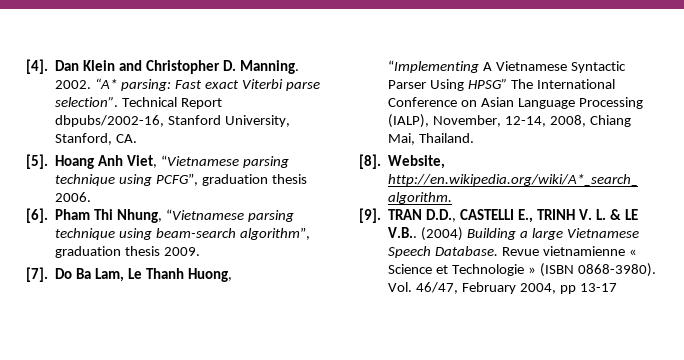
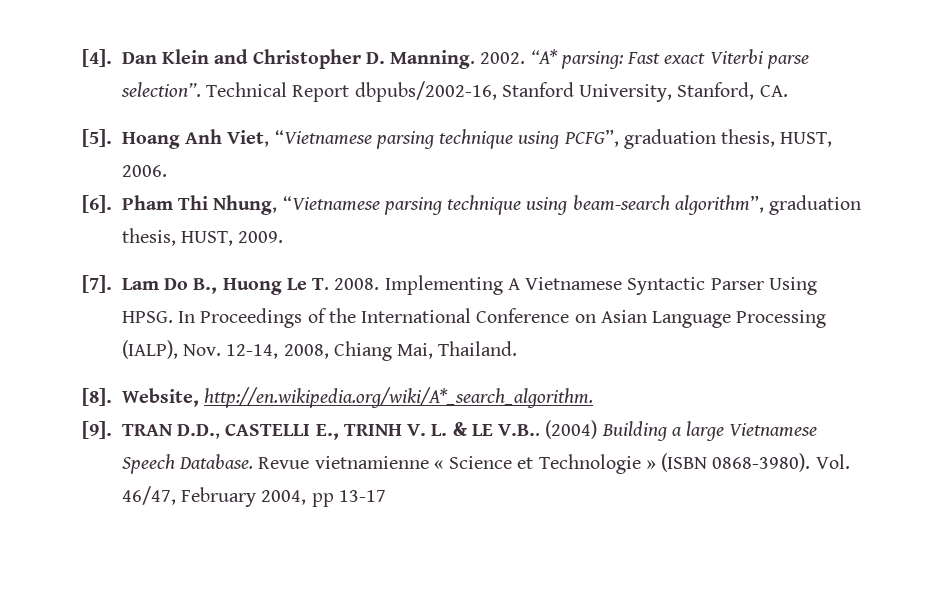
[271,174,307,184] thesis -> [721,129,833,147] thesis, HUST,
[125,246,161,256] thesis -> [121,228,234,246] thesis, HUST,
[55,268,232,282] [388,60,480,73] Do Ba Lam, Le Thanh Huong, “Implementing -> [121,275,503,295] Lam Do B., Huong Le T. 2008. Implementing
[468,78,533,89] HPSG” The -> [121,308,356,328] HPSG. In Proceedings of the
[433,115,502,127] November, -> [183,344,222,356] Nov.

